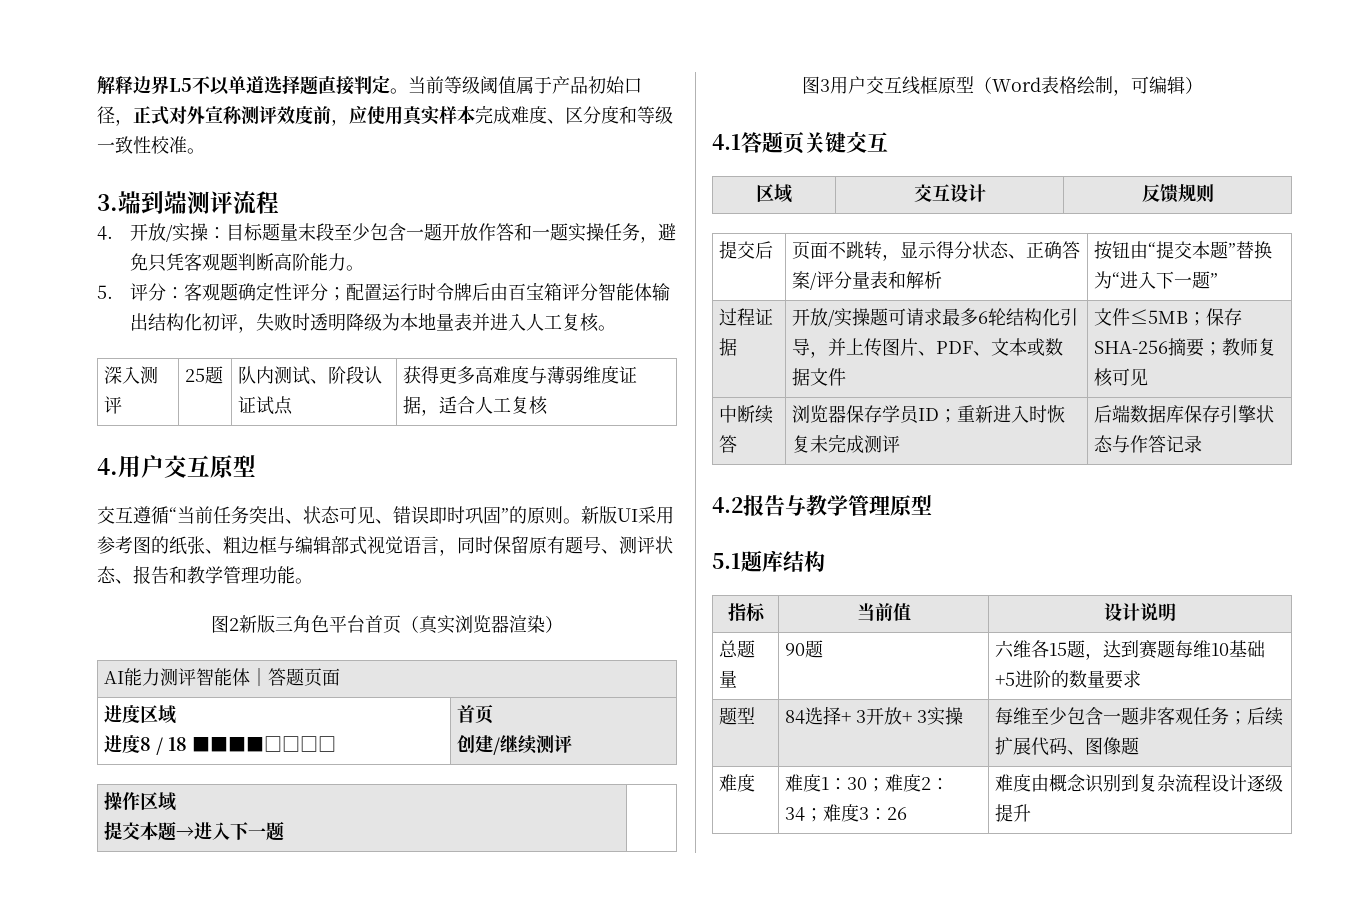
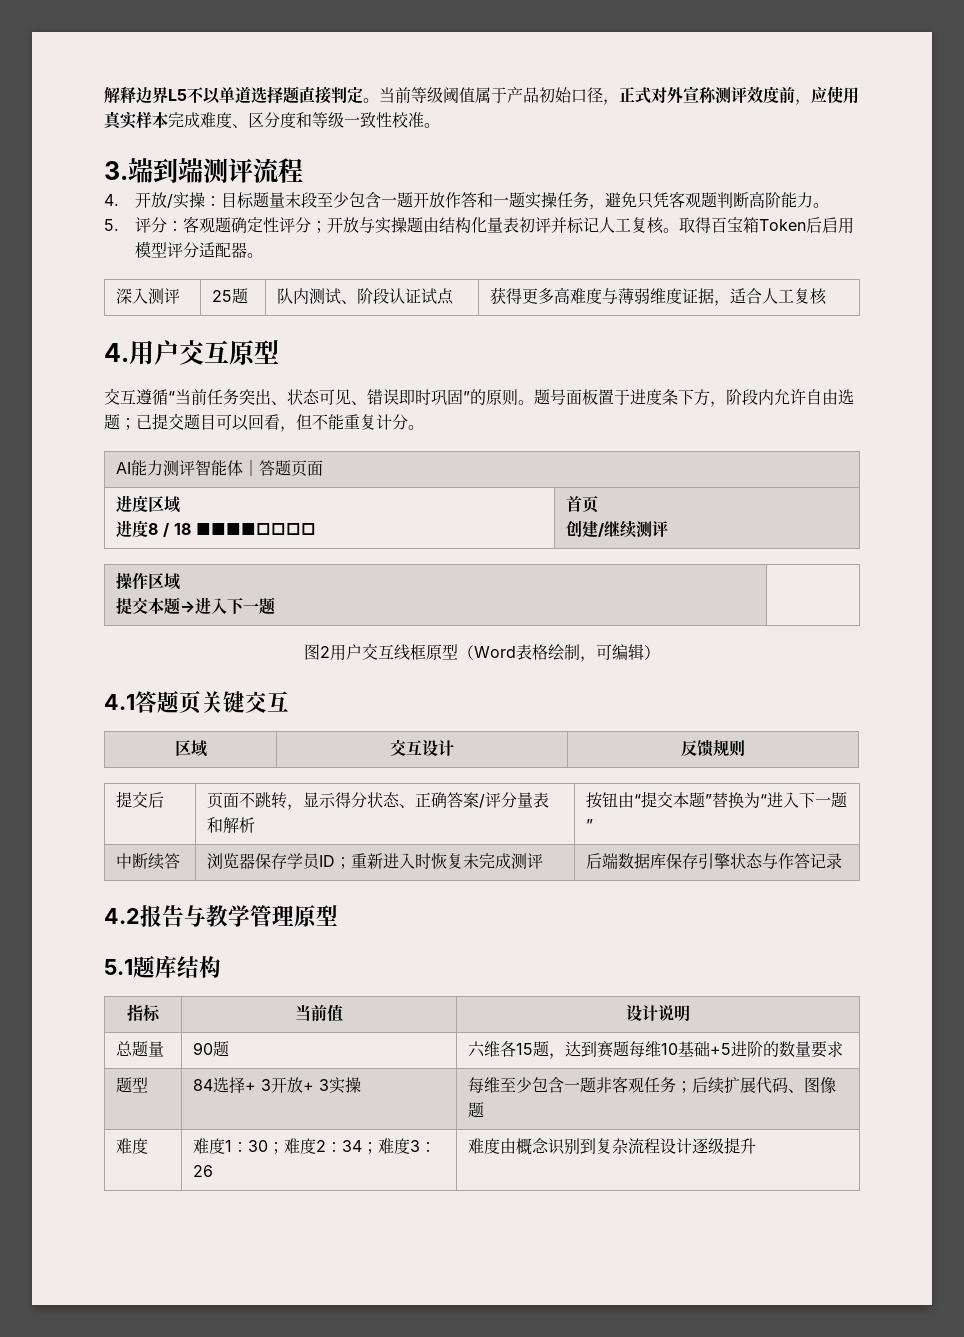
[346,282,671,301] [130,313,600,333] 配置运行时令牌后由百宝箱评分智能体输出结构化初评，失败时透明降级为本地量表并进入人工复核 -> [326,217,854,234] [134,241,247,258] 开放与实操题由结构化量表初评并标记人工复核。取得百宝箱Token后启用模型评分适配器
[581,506,674,524] [97,536,673,556] [97,565,313,584] [211,615,563,634] 新版UI采用参考图的纸张、粗边框与编辑部式视觉语言，同时保留原有题号、测评状态、报告和教学管理功能。 // 图2新版三角色平台首页（真实浏览器渲染） -> [534,389,854,407] [104,413,424,432] 题号面板置于进度条下方，阶段内允许自由选题；已提交题目可以回看，但不能重复计分。
[819,79,830,92] 3 -> [320,646,330,658] 2
[719,308,774,326] [719,338,738,356] [792,308,1079,327] [792,338,1064,358] [792,368,847,386] [1094,308,1243,326] [1094,338,1277,357] [1094,368,1149,387] // 过程证据 | 开放/实操题可请求最多6轮结构化引导，并上传图片、PDF、文本或数据文件 | 文件≤5MB；保存SHA-256摘要；教师复核可见 -> (594, 825) none

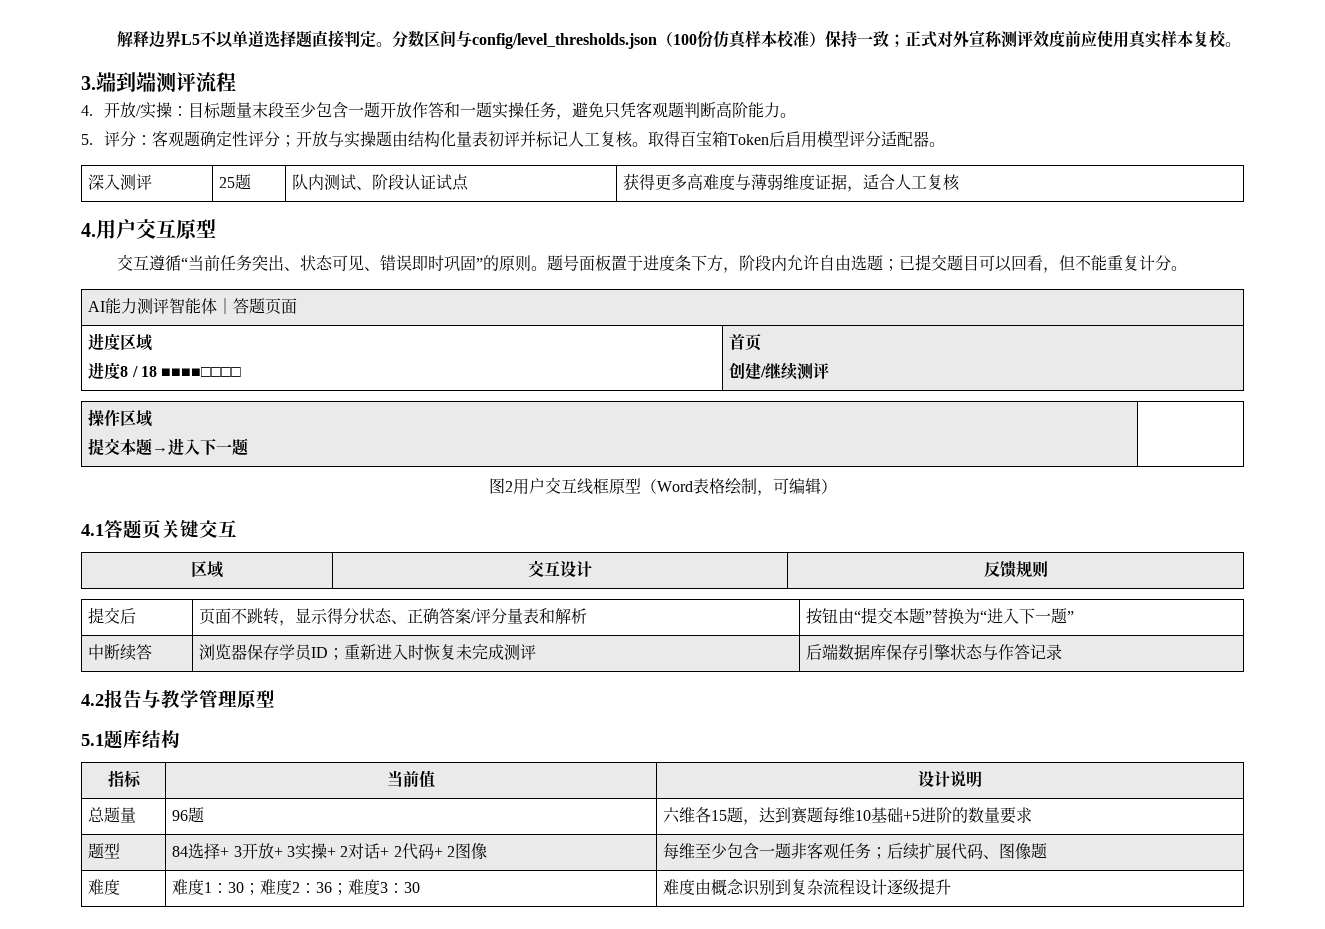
[379,87,619,105] 当前等级阈值属于产品初始口径， -> [392,30,906,49] 分数区间与config/level_thresholds.json（100份仿真样本校准）保持一致；
[795,99,811,105] ， -> (1082, 39) none
[168,112,424,128] 完成难度、区分度和等级一致性校准 -> [1193,30,1227,48] 复校
[193,1042,214,1055] 90 -> [172,810,189,821] 96
(362, 1085) none -> [326,843,487,860] + 2对话+ 2代码+ 2图像
[342,1140,363,1152] 34 -> [316,882,333,893] 36
[193,1165,214,1177] 26 -> [404,882,421,893] 30

